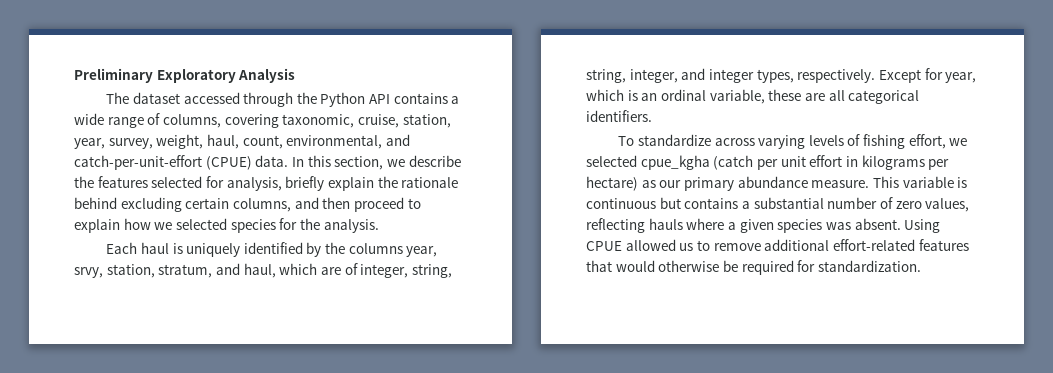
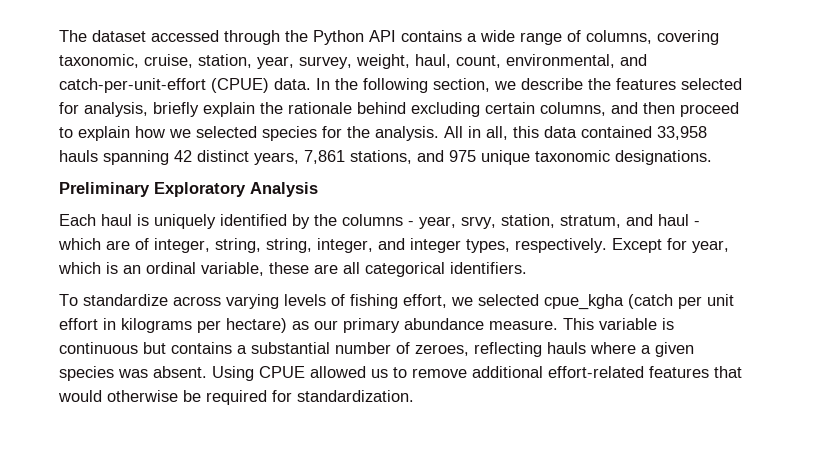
[74,68,296,83] Preliminary Exploratory Analysis // -> (59, 36) none
[307,155,331,167] this -> [335,78,428,93] the following
(379, 226) none -> [444,126,707,140] [59,150,712,165] [59,182,318,197] All in all, this data contained 33,958 hauls spanning 42 distinct years, 7,861 stations, and 975 unique taxonomic designations. // Preliminary Exploratory Analysis
(403, 248) none -> [408,221,414,226] -
[243,263,276,278] haul, -> [658,214,700,226] haul -
[895,198,970,212] zero values, -> [415,344,469,356] zeroes,

